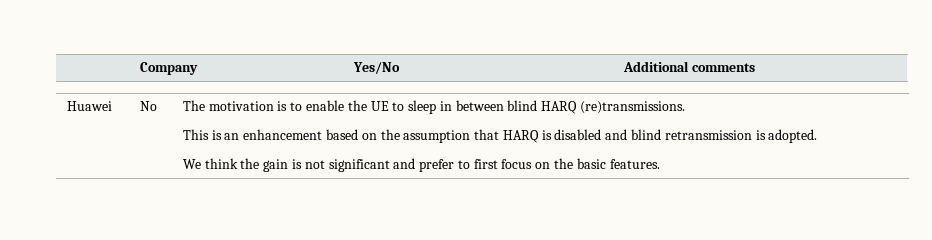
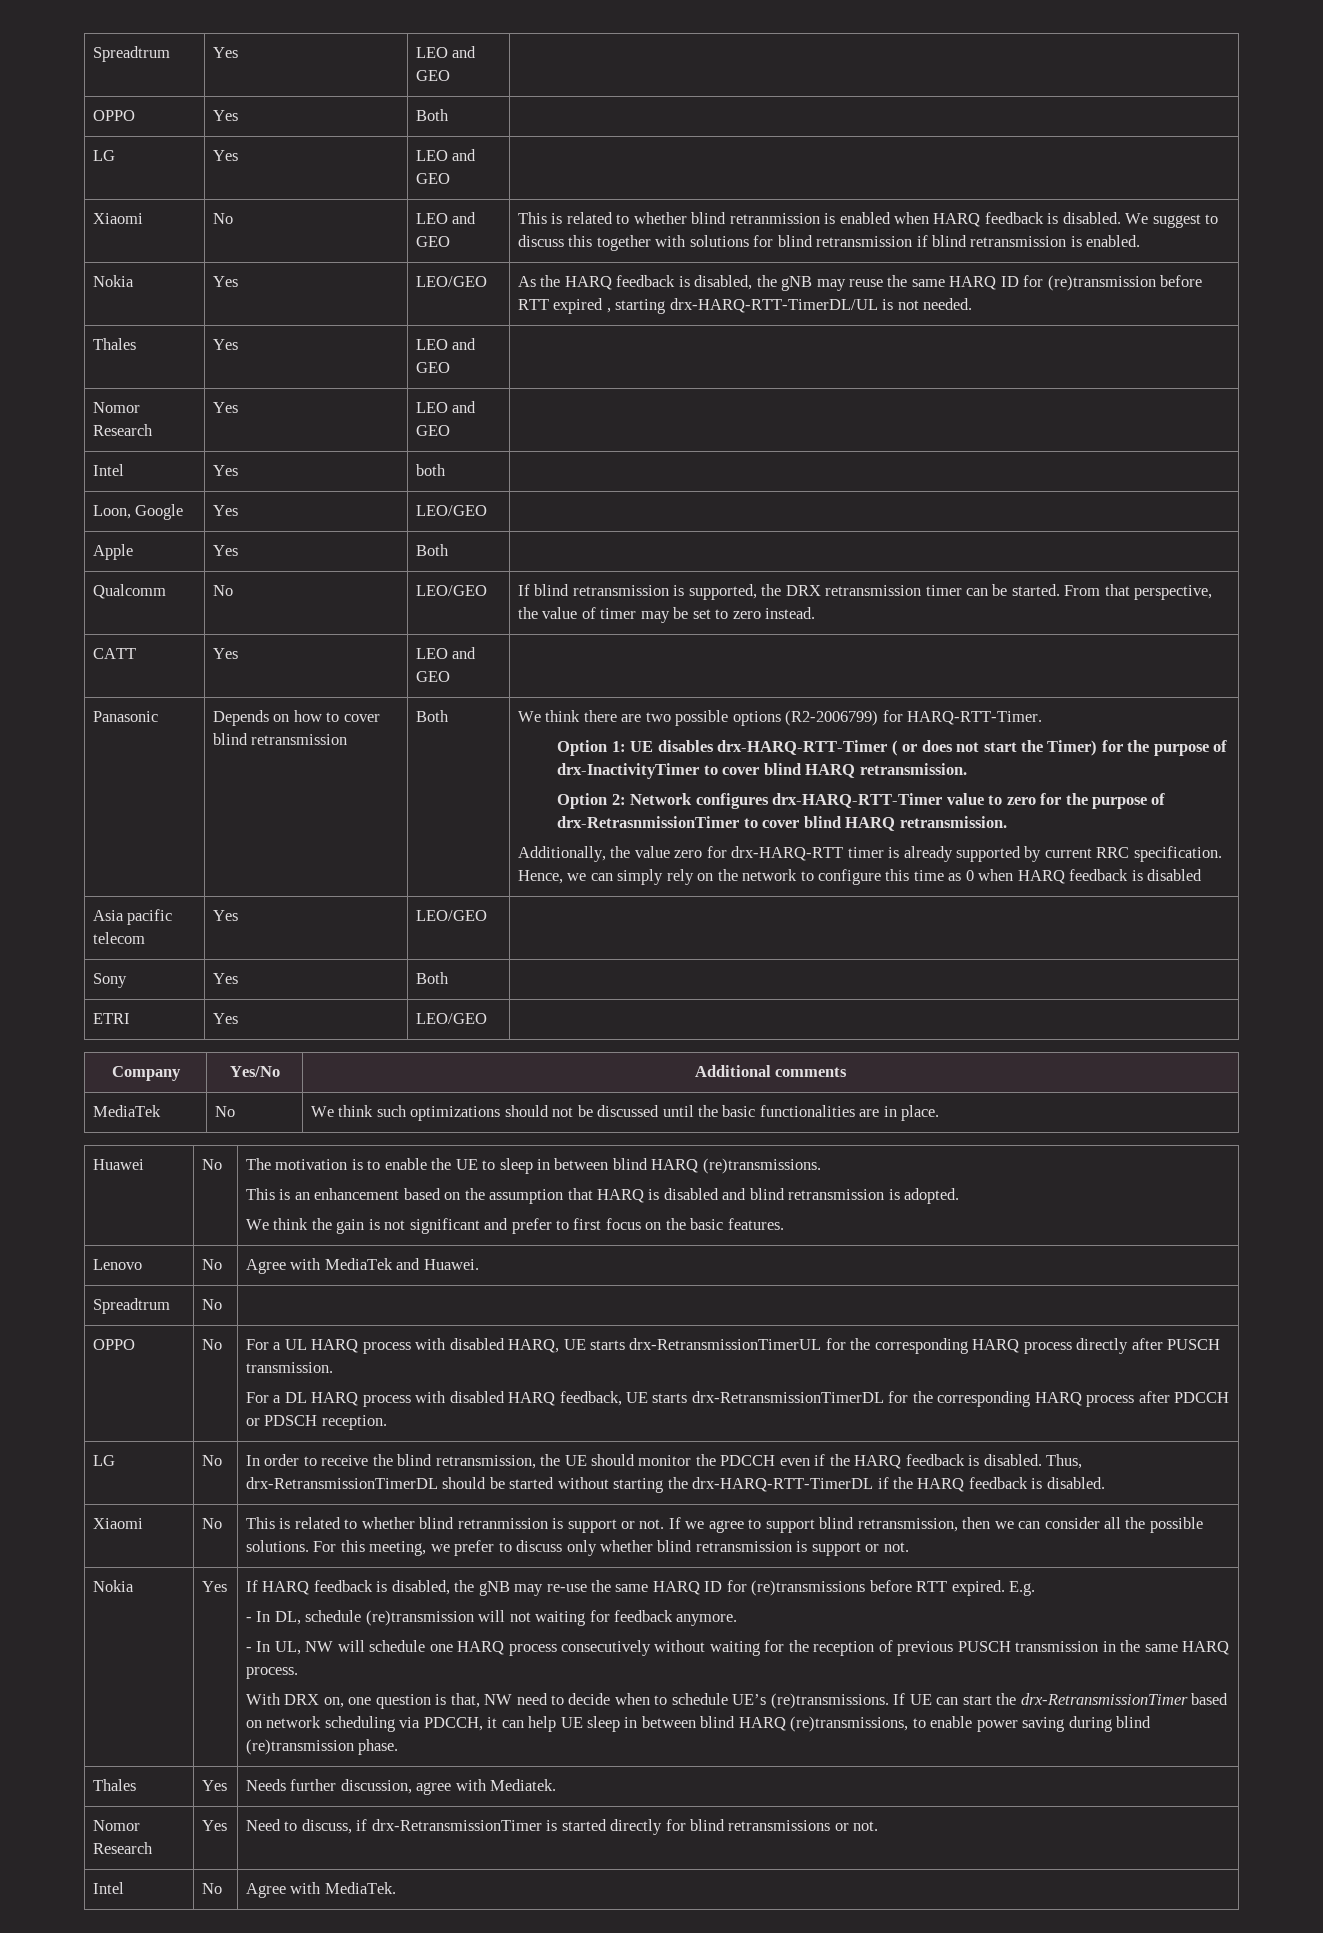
[140,62,198,75] [352,62,400,74] [623,61,755,72] Company | Yes/No | Additional comments -> [92,46,170,62] [212,47,238,58] [415,46,477,58] [415,70,450,81] [92,110,135,121] [212,110,238,121] [415,109,449,121] [92,150,115,161] [212,150,238,161] [415,149,477,161] [415,173,450,184] [92,213,143,224] [212,213,233,224] [415,212,477,224] [415,236,450,247] [517,212,1219,228] [517,235,1141,251] [92,275,134,287] [212,276,238,287] [415,276,487,287] [517,275,1203,291] [517,298,973,314] [92,338,136,350] [212,339,238,350] [415,338,477,350] [415,362,450,373] [92,402,140,413] [92,424,153,436] [212,402,238,413] [415,401,477,413] [415,425,450,436] [92,464,124,476] [212,465,238,476] [415,464,446,476] [92,504,184,520] [212,505,238,516] [415,505,487,516] [92,544,133,560] [212,545,238,556] [415,544,449,556] [92,584,166,599] [212,585,233,596] [415,585,487,596] [517,584,1213,600] [517,607,816,623] [92,648,136,659] [212,648,238,659] [415,647,477,659] [415,671,450,682] [92,711,158,722] [212,710,380,726] [212,733,348,745] [415,710,449,722] [517,710,1043,726] [557,740,1228,756] [557,763,967,779] [557,793,1166,809] [557,816,1007,831] [517,846,1222,862] [517,869,1203,885] [92,909,173,925] [92,932,145,944] [212,910,238,921] [415,910,487,921] [92,973,127,988] [212,973,238,984] [415,972,449,984] [92,1013,130,1024] [212,1013,238,1024] [415,1013,487,1024] [111,1066,181,1081] [229,1066,280,1077] [694,1065,848,1077] [92,1105,161,1117] [214,1106,235,1117] [310,1105,940,1121] Spreadtrum | Yes | LEO and GEO | // OPPO | Yes | Both | // LG | Yes | LEO and GEO | // Xiaomi | No | LEO and GEO | This is related to whether blind retranmission is enabled when HARQ feedback is disabled. We suggest to discuss this together with solutions for blind retransmission if blind retransmission is enabled. // Nokia | Yes | LEO/GEO | As the HARQ feedback is disabled, the gNB may reuse the same HARQ ID for (re)transmission before RTT expired , starting drx-HARQ-RTT-TimerDL/UL is not needed. // Thales | Yes | LEO and GEO | // Nomor Research | Yes | LEO and GEO | // Intel | Yes | both | // Loon, Google | Yes | LEO/GEO | // Apple | Yes | Both | // Qualcomm | No | LEO/GEO | If blind retransmission is supported, the DRX retransmission timer can be started. From that perspective, the value of timer may be set to zero instead. // CATT | Yes | LEO and GEO | // Panasonic | Depends on how to cover blind retransmission | Both | We think there are two possible options (R2-2006799) for HARQ-RTT-Timer. // Option 1: UE disables drx-HARQ-RTT-Timer ( or does not start the Timer) for the purpose of drx-InactivityTimer to cover blind HARQ retransmission. // Option 2: Network configures drx-HARQ-RTT-Timer value to zero for the purpose of drx-RetrasnmissionTimer to cover blind HARQ retransmission. // Additionally, the value zero for drx-HARQ-RTT timer is already supported by current RRC specification. Hence, we can simply rely on the network to configure this time as 0 when HARQ feedback is disabled // Asia pacific telecom | Yes | LEO/GEO | // Sony | Yes | Both | // ETRI | Yes | LEO/GEO | // Company | Yes/No | Additional comments // MediaTek | No | We think such optimizations should not be discussed until the basic functionalities are in place.
(660, 164) none -> [92,1259,142,1270] [201,1259,222,1270] [245,1258,479,1274] [92,1298,170,1314] [201,1299,222,1310] [92,1339,135,1350] [201,1339,222,1350] [245,1338,1221,1354] [245,1362,333,1373] [245,1391,1230,1407] [245,1415,387,1430] [92,1455,115,1466] [201,1455,222,1466] [245,1454,1083,1469] [245,1477,1105,1493] [92,1518,143,1529] [201,1518,222,1529] [245,1517,1203,1533] [245,1540,909,1556] [92,1580,134,1592] [201,1581,227,1592] [245,1580,1036,1596] [245,1610,738,1626] [245,1640,1229,1656] [245,1667,298,1679] [245,1693,1228,1709] [245,1716,1152,1732] [245,1739,399,1755] [92,1779,136,1791] [201,1780,227,1791] [245,1779,557,1795] [92,1820,140,1831] [92,1842,153,1854] [201,1820,227,1831] [245,1819,879,1835] [92,1882,124,1894] [201,1883,222,1894] [245,1882,396,1898] // Lenovo | No | Agree with MediaTek and Huawei. // Spreadtrum | No | // OPPO | No | For a UL HARQ process with disabled HARQ, UE starts drx-RetransmissionTimerUL for the corresponding HARQ process directly after PUSCH transmission. // For a DL HARQ process with disabled HARQ feedback, UE starts drx-RetransmissionTimerDL for the corresponding HARQ process after PDCCH or PDSCH reception. // LG | No | In order to receive the blind retransmission, the UE should monitor the PDCCH even if the HARQ feedback is disabled. Thus, drx-RetransmissionTimerDL should be started without starting the drx-HARQ-RTT-TimerDL if the HARQ feedback is disabled. // Xiaomi | No | This is related to whether blind retranmission is support or not. If we agree to support blind retransmission, then we can consider all the possible solutions. For this meeting, we prefer to discuss only whether blind retransmission is support or not. // Nokia | Yes | If HARQ feedback is disabled, the gNB may re-use the same HARQ ID for (re)transmissions before RTT expired. E.g. // - In DL, schedule (re)transmission will not waiting for feedback anymore. // - In UL, NW will schedule one HARQ process consecutively without waiting for the reception of previous PUSCH transmission in the same HARQ process. // With DRX on, one question is that, NW need to decide when to schedule UE’s (re)transmissions. If UE can start the drx-RetransmissionTimer based on network scheduling via PDCCH, it can help UE sleep in between blind HARQ (re)transmissions, to enable power saving during blind (re)transmission phase. // Thales | Yes | Needs further discussion, agree with Mediatek. // Nomor Research | Yes | Need to discuss, if drx-RetransmissionTimer is started directly for blind retransmissions or not. // Intel | No | Agree with MediaTek.

